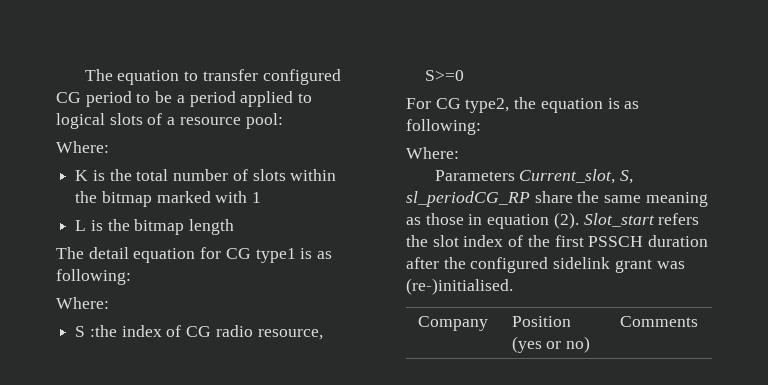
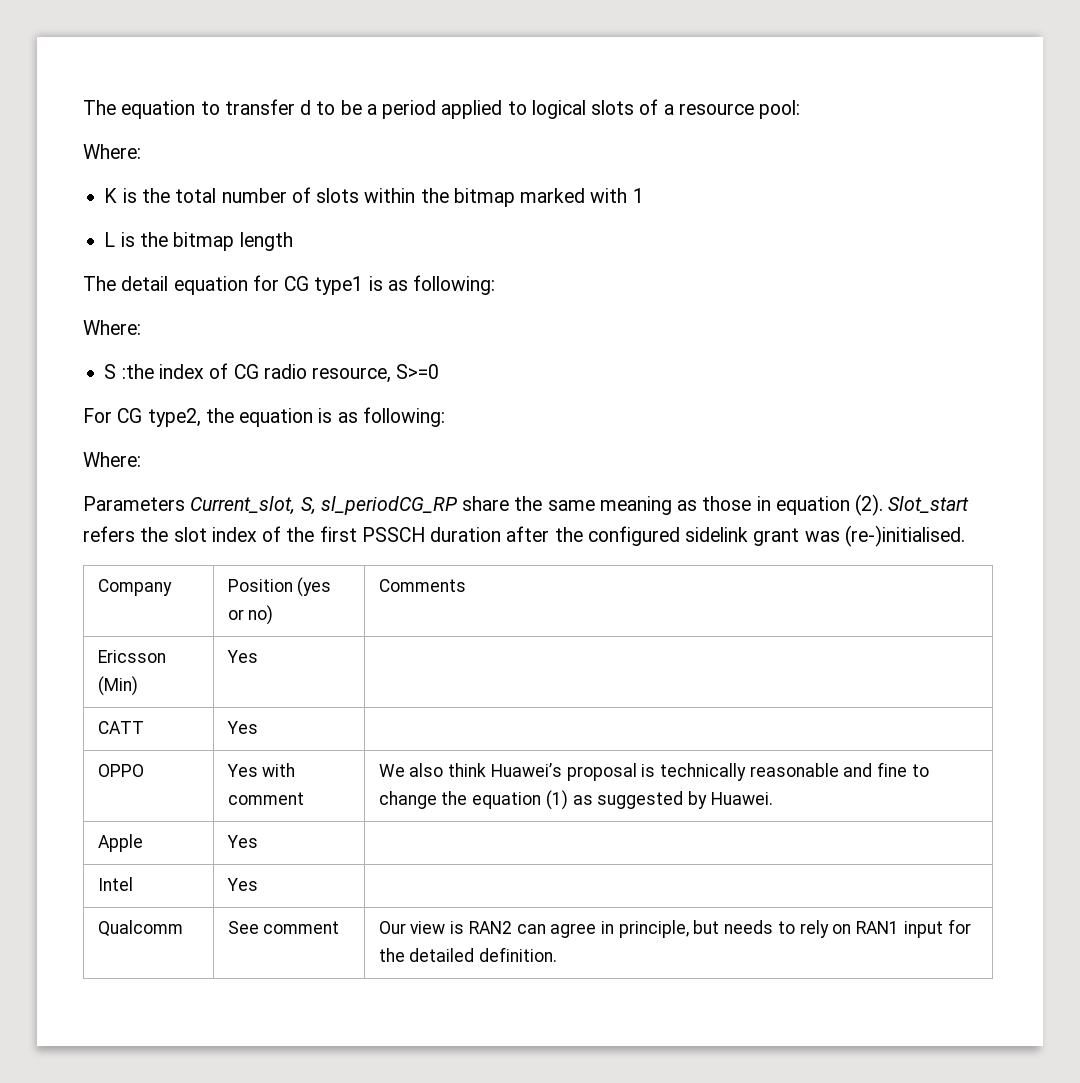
[262,69,341,85] [56,91,132,107] configured CG period -> [300,100,312,115] d
(698, 321) none -> [97,650,166,663] [97,676,138,696] [226,650,258,663] [97,721,144,734] [226,721,258,734] [97,764,144,777] [226,763,296,777] [227,792,304,805] [378,762,929,781] [378,790,773,810] [97,834,143,852] [226,835,258,848] [97,877,133,891] [226,878,258,891] [97,920,183,937] [227,921,340,934] [378,919,971,938] [378,947,558,962] // Ericsson (Min) | Yes | // CATT | Yes | // OPPO | Yes with comment | We also think Huawei’s proposal is technically reasonable and fine to change the equation (1) as suggested by Huawei. // Apple | Yes | // Intel | Yes | // Qualcomm | See comment | Our view is RAN2 can agree in principle, but needs to rely on RAN1 input for the detailed definition.

